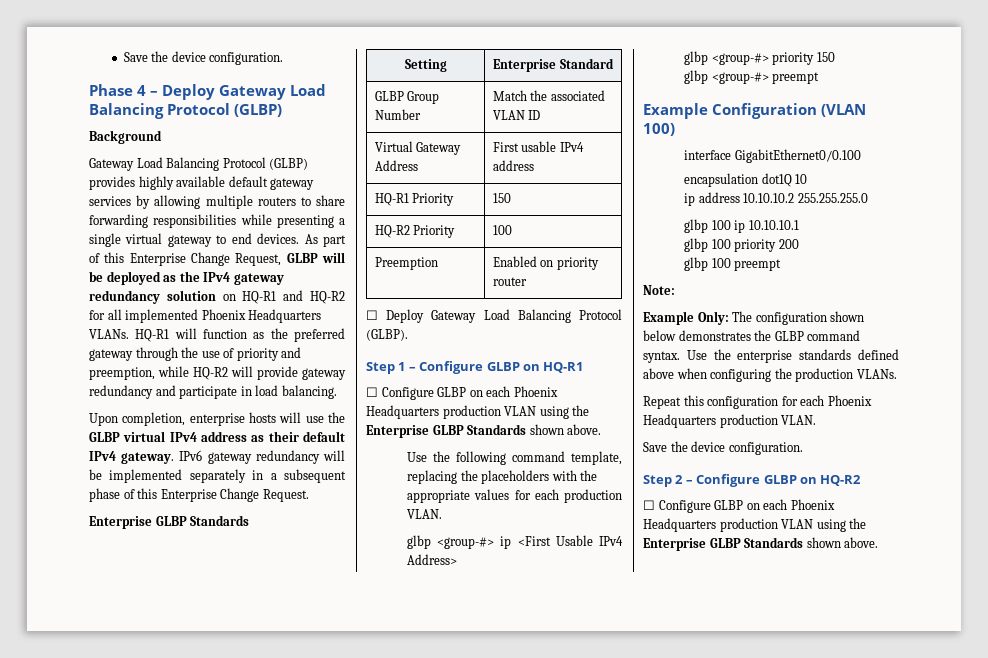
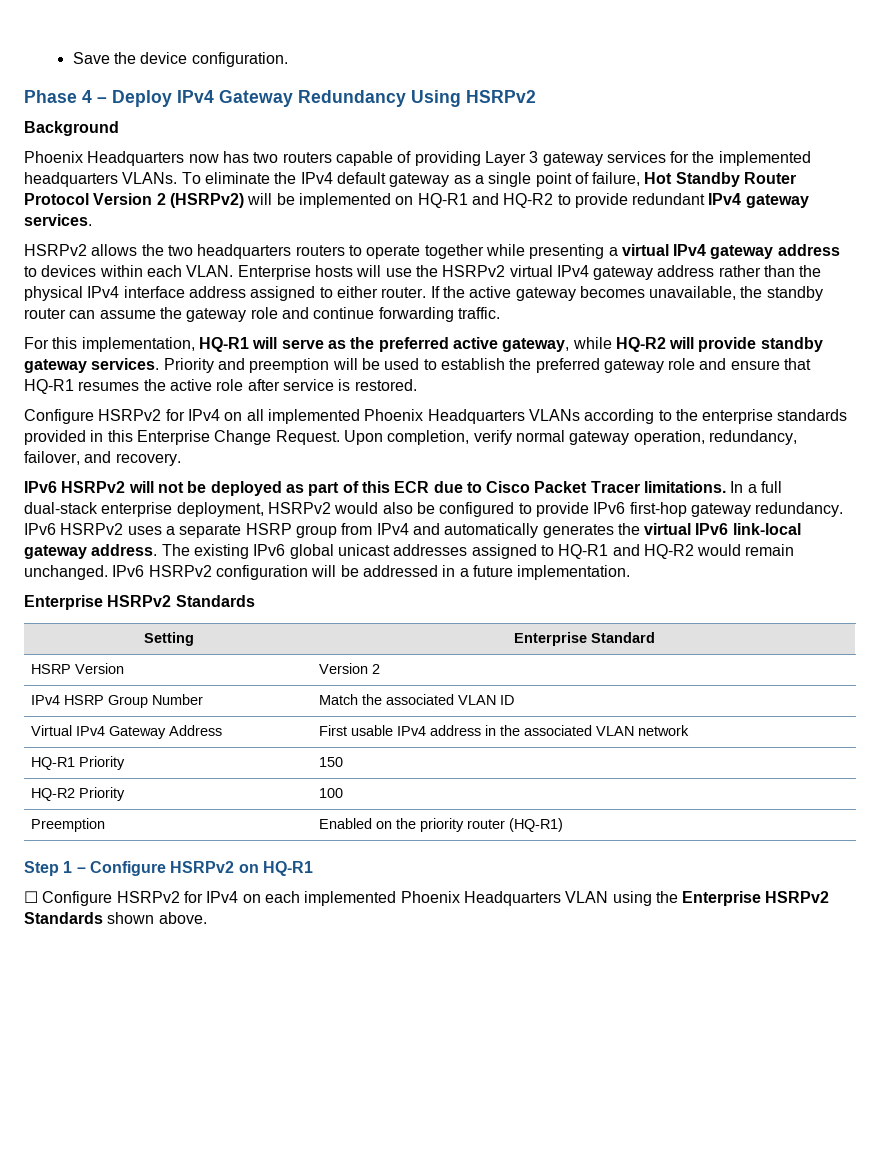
[219,84,326,100] [89,103,282,119] [89,130,162,144] [89,157,309,171] [89,176,315,190] [89,195,345,209] [89,214,345,228] [89,233,346,247] [89,252,345,266] [89,271,284,285] [89,290,345,304] [89,309,322,323] [89,328,345,342] [89,347,302,361] [89,366,346,380] [89,385,337,399] [89,412,346,426] [89,431,345,442] [89,450,345,464] [89,469,346,483] [89,488,309,502] [89,516,187,529] Gateway Load Balancing Protocol (GLBP) // Background // Gateway Load Balancing Protocol (GLBP) provides highly available default gateway services by allowing multiple routers to share forwarding responsibilities while presenting a single virtual gateway to end devices. As part of this Enterprise Change Request, GLBP will be deployed as the IPv4 gateway redundancy solution on HQ-R1 and HQ-R2 for all implemented Phoenix Headquarters VLANs. HQ-R1 will function as the preferred gateway through the use of priority and preemption, while HQ-R2 will provide gateway redundancy and participate in load balancing. // Upon completion, enterprise hosts will use the GLBP virtual IPv4 address as their default IPv4 gateway. IPv6 gateway redundancy will be implemented separately in a subsequent phase of this Enterprise Change Request. // Enterprise GLBP -> [177,90,536,107] [24,121,119,136] [24,151,811,166] [24,172,797,187] [24,193,809,208] [24,214,92,226] [24,244,840,259] [24,265,822,280] [24,286,823,301] [24,307,500,322] [24,337,823,352] [24,358,812,373] [24,379,417,394] [24,409,848,424] [24,430,797,445] [24,451,181,466] [24,481,783,496] [24,502,844,517] [24,523,801,538] [24,544,795,559] [24,565,631,580] [24,595,172,610] IPv4 Gateway Redundancy Using HSRPv2 // Background // Phoenix Headquarters now has two routers capable of providing Layer 3 gateway services for the implemented headquarters VLANs. To eliminate the IPv4 default gateway as a single point of failure, Hot Standby Router Protocol Version 2 (HSRPv2) will be implemented on HQ-R1 and HQ-R2 to provide redundant IPv4 gateway services. // HSRPv2 allows the two headquarters routers to operate together while presenting a virtual IPv4 gateway address to devices within each VLAN. Enterprise hosts will use the HSRPv2 virtual IPv4 gateway address rather than the physical IPv4 interface address assigned to either router. If the active gateway becomes unavailable, the standby router can assume the gateway role and continue forwarding traffic. // For this implementation, HQ-R1 will serve as the preferred active gateway, while HQ-R2 will provide standby gateway services. Priority and preemption will be used to establish the preferred gateway role and ensure that HQ-R1 resumes the active role after service is restored. // Configure HSRPv2 for IPv4 on all implemented Phoenix Headquarters VLANs according to the enterprise standards provided in this Enterprise Change Request. Upon completion, verify normal gateway operation, redundancy, failover, and recovery. // IPv6 HSRPv2 will not be deployed as part of this ECR due to Cisco Packet Tracer limitations. In a full dual-stack enterprise deployment, HSRPv2 would also be configured to provide IPv6 first-hop gateway redundancy. IPv6 HSRPv2 uses a separate HSRP group from IPv4 and automatically generates the virtual IPv6 link-local gateway address. The existing IPv6 global unicast addresses assigned to HQ-R1 and HQ-R2 would remain unchanged. IPv6 HSRPv2 configuration will be addressed in a future implementation. // Enterprise HSRPv2
[374,91,404,101] GLBP -> [31,663,125,674] [319,663,381,674] [31,695,105,705] HSRP Version | Version 2 // IPv4 HSRP
(413, 146) none -> [76,726,106,736] IPv4
(534, 165) none -> [485,725,690,736] in the associated VLAN network
(554, 263) none -> [396,818,417,829] the
[366,309,622,323] [366,329,408,341] // ☐ Deploy Gateway Load Balancing Protocol (GLBP). -> [509,818,564,832] (HQ-R1)
[486,362,520,371] GLBP -> [170,861,235,873] HSRPv2
[437,386,558,397] [366,405,590,419] [366,424,602,438] [407,451,622,465] [407,470,598,484] [407,489,622,503] [407,509,443,519] [407,535,623,549] [407,554,458,565] [684,51,835,65] [684,70,820,84] [643,103,866,119] [643,123,675,136] [684,149,861,163] [684,173,808,187] [684,192,868,206] [684,219,799,233] [684,238,799,252] [684,257,782,271] [643,285,675,295] [643,311,865,325] [643,330,861,341] [643,349,899,363] [643,368,897,382] [643,395,872,409] [643,414,817,428] [643,441,803,455] [643,474,862,487] [643,499,835,513] [643,518,867,532] [643,537,879,551] GLBP on each Phoenix Headquarters production VLAN using the Enterprise GLBP Standards shown above. // Use the following command template, replacing the placeholders with the appropriate values for each production VLAN. // glbp <group-#> ip <First Usable IPv4 Address> // glbp <group-#> priority 150 // glbp <group-#> preempt // Example Configuration (VLAN 100) // interface GigabitEthernet0/0.100 // encapsulation dot1Q 10 // ip address 10.10.10.2 255.255.255.0 // glbp 100 ip 10.10.10.1 // glbp 100 priority 200 // glbp 100 preempt // Note: // Example Only: The configuration shown below demonstrates the GLBP command syntax. Use the enterprise standards defined above when configuring the production VLANs. // Repeat this configuration for each Phoenix Headquarters production VLAN. // Save the device configuration. // Step 2 – Configure GLBP on HQ-R2 // ☐ Configure GLBP on each Phoenix Headquarters production VLAN using the Enterprise GLBP Standards shown above. -> [116,891,830,906] [24,912,207,924] HSRPv2 for IPv4 on each implemented Phoenix Headquarters VLAN using the Enterprise HSRPv2 Standards shown above.

